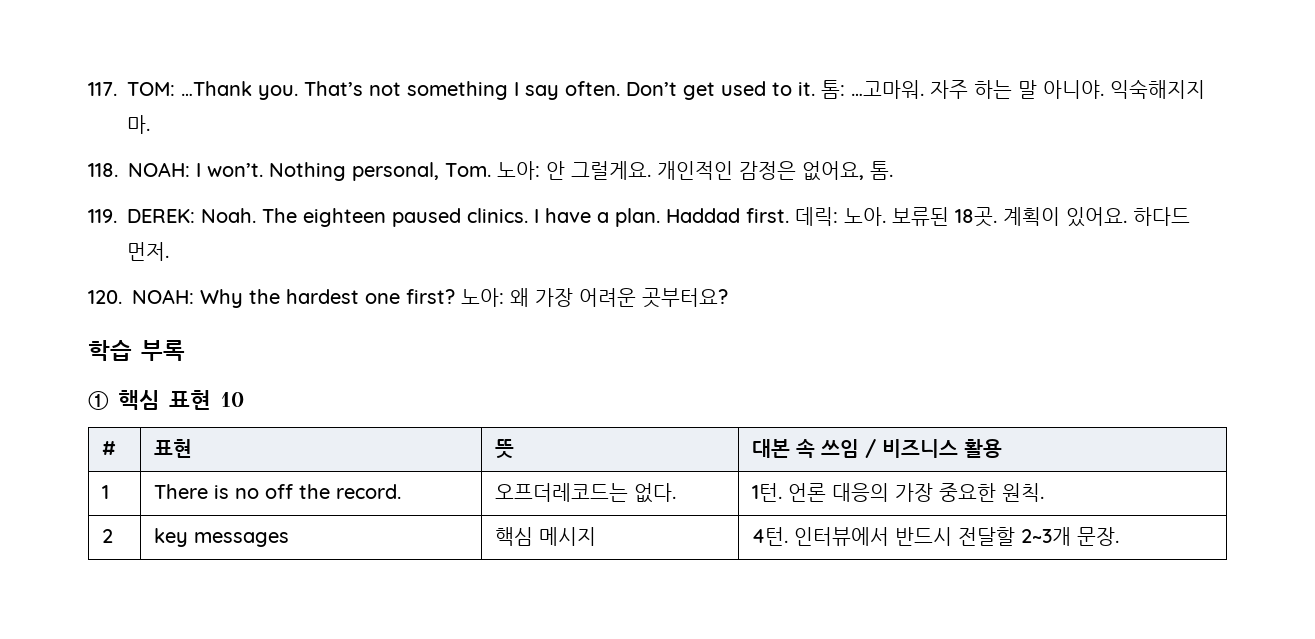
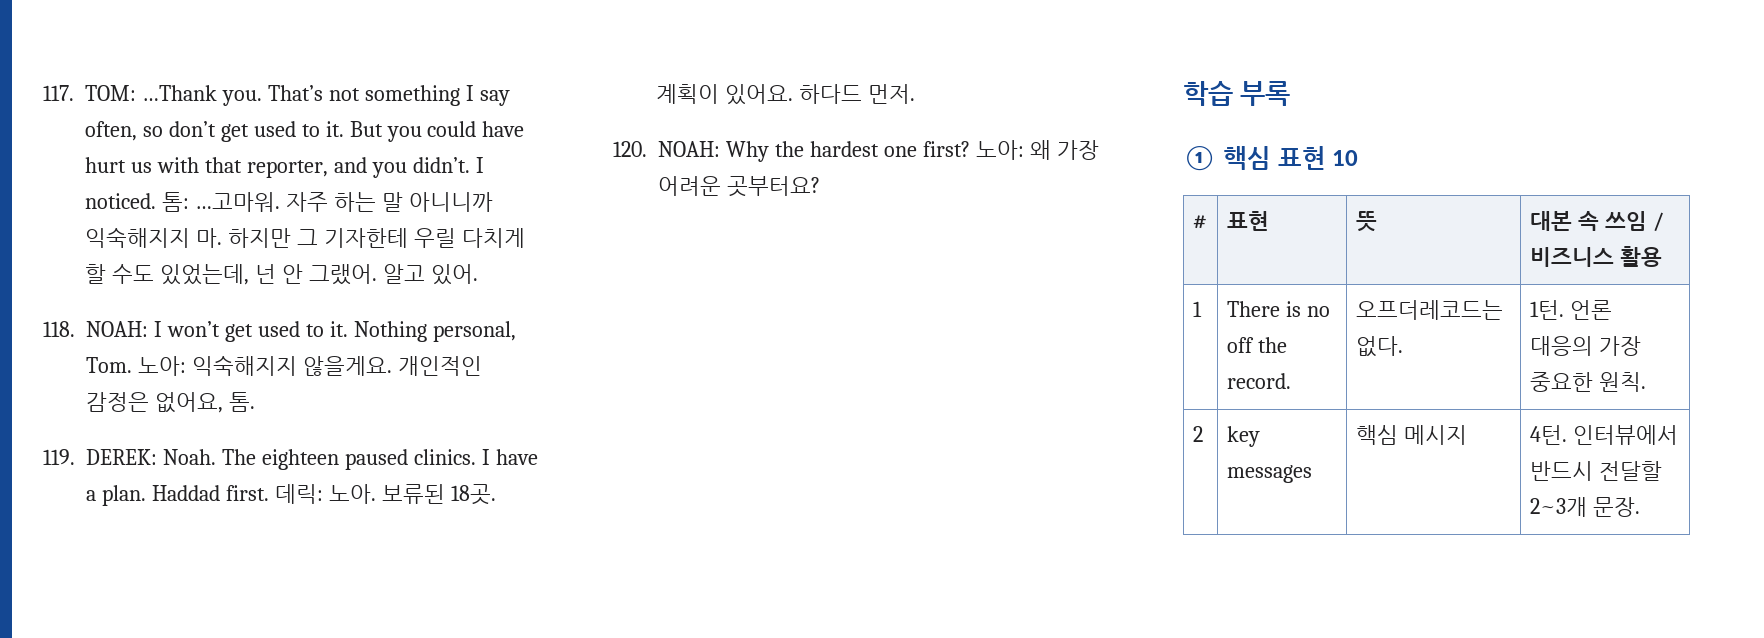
[565,81,815,100] often. Don’t get used to it. -> [85,121,525,142] [85,157,484,178] [85,193,156,209] often, so don’t get used to it. But you could have hurt us with that reporter, and you didn’t. I noticed.
[1043,80,1104,99] 아니야. -> [408,192,493,212] 아니니까
[88,162,263,177] // 118. NOAH: I won’t. -> [227,228,525,248] [85,264,478,285] [43,321,348,342] 하지만 그 기자한테 우릴 다치게 할 수도 있었는데, 넌 안 그랬어. 알고 있어. // 118. NOAH: I won’t get used to it.
[546,161,651,180] 안 그럴게요. -> [191,355,392,376] 익숙해지지 않을게요.

